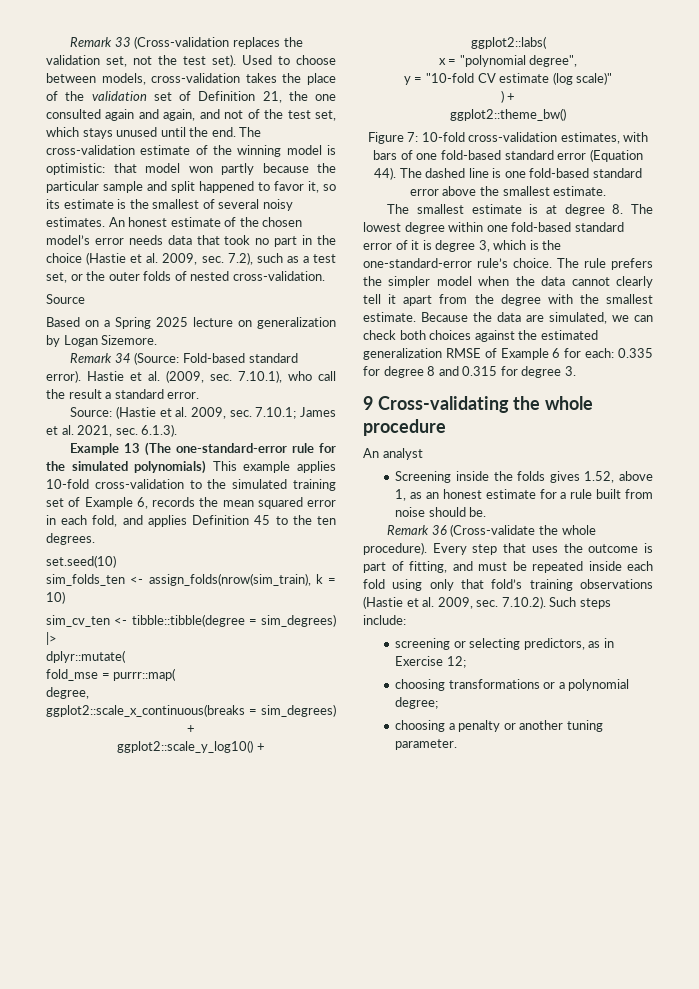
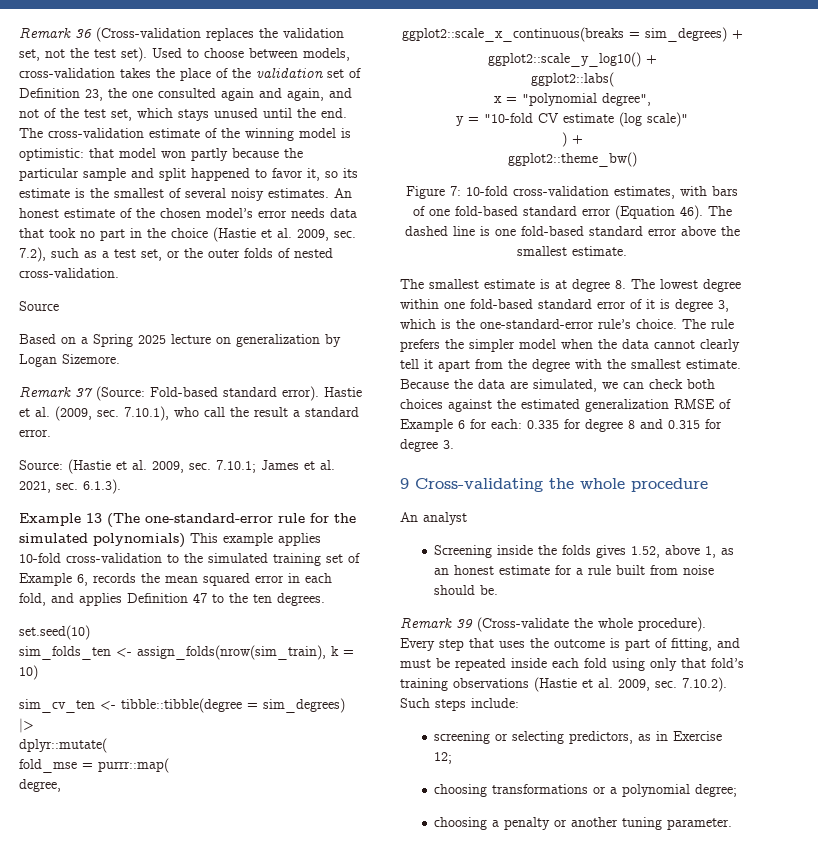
[70,37,131,47] Remark 33 -> [19,27,92,38] Remark 36
[262,91,282,103] 21, -> [85,89,103,101] 23,
[114,353,131,363] 34 -> [75,388,93,397] 37
[254,515,271,525] 45 -> [193,593,207,603] 47
[374,167,397,180] 44). -> [679,205,703,220] 46).
[431,525,447,535] 36 -> [456,619,473,628] 39

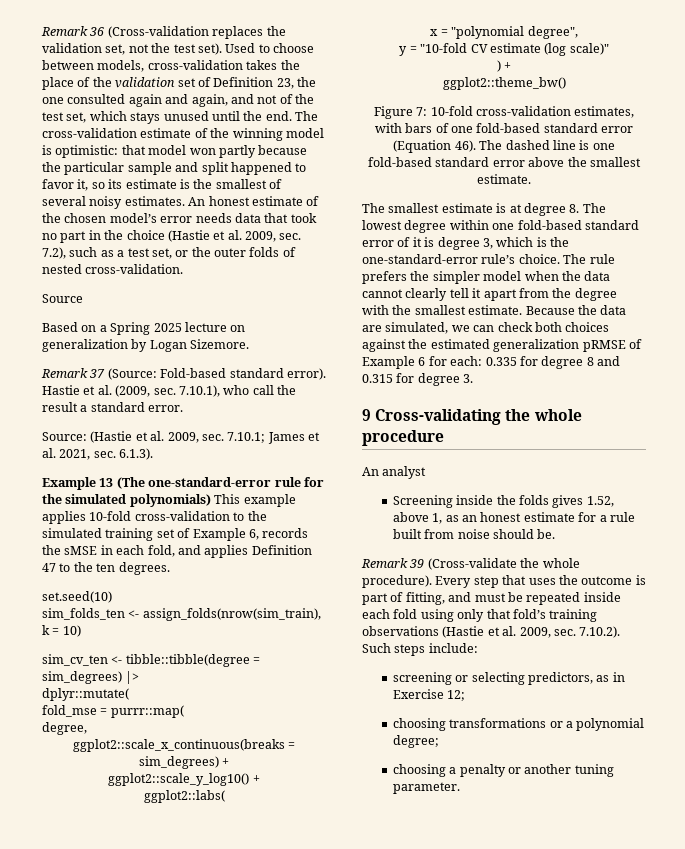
[165,573,284,586] mean squared error -> [64,546,98,555] sMSE
[674,399,715,409] RMSE -> [582,340,626,352] pRMSE

